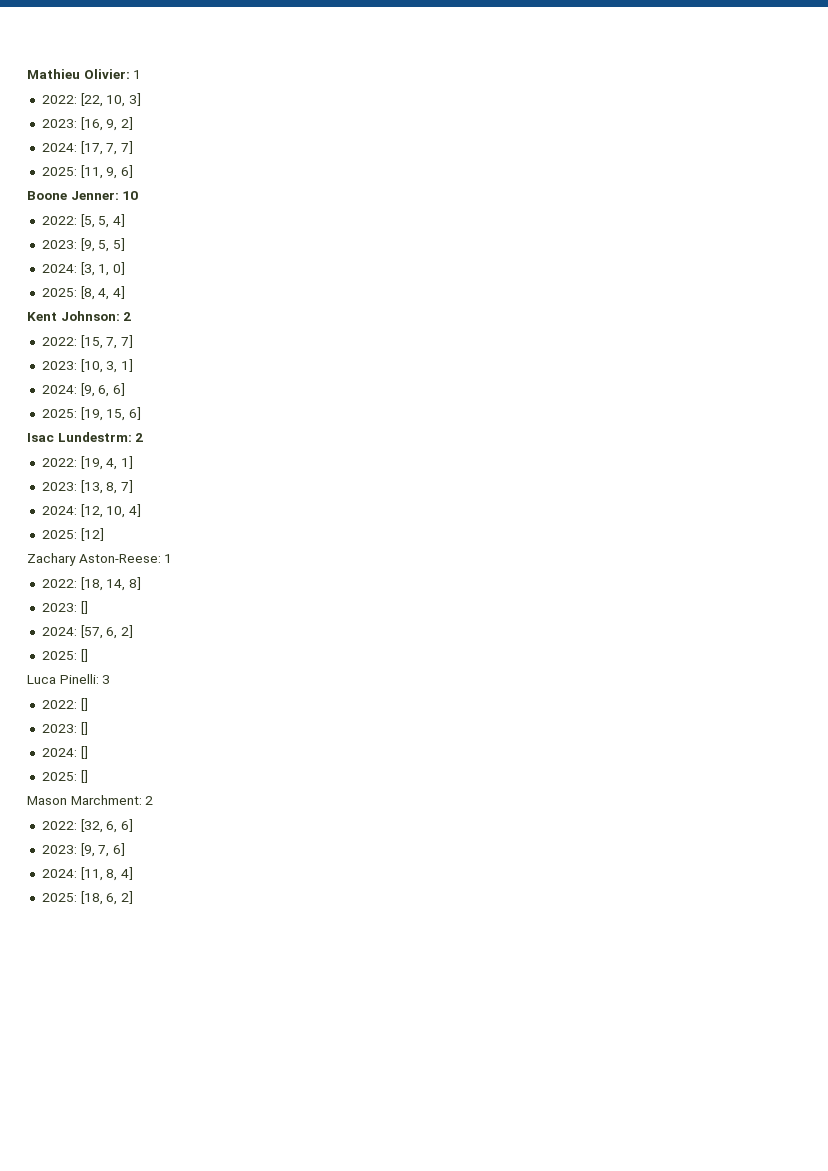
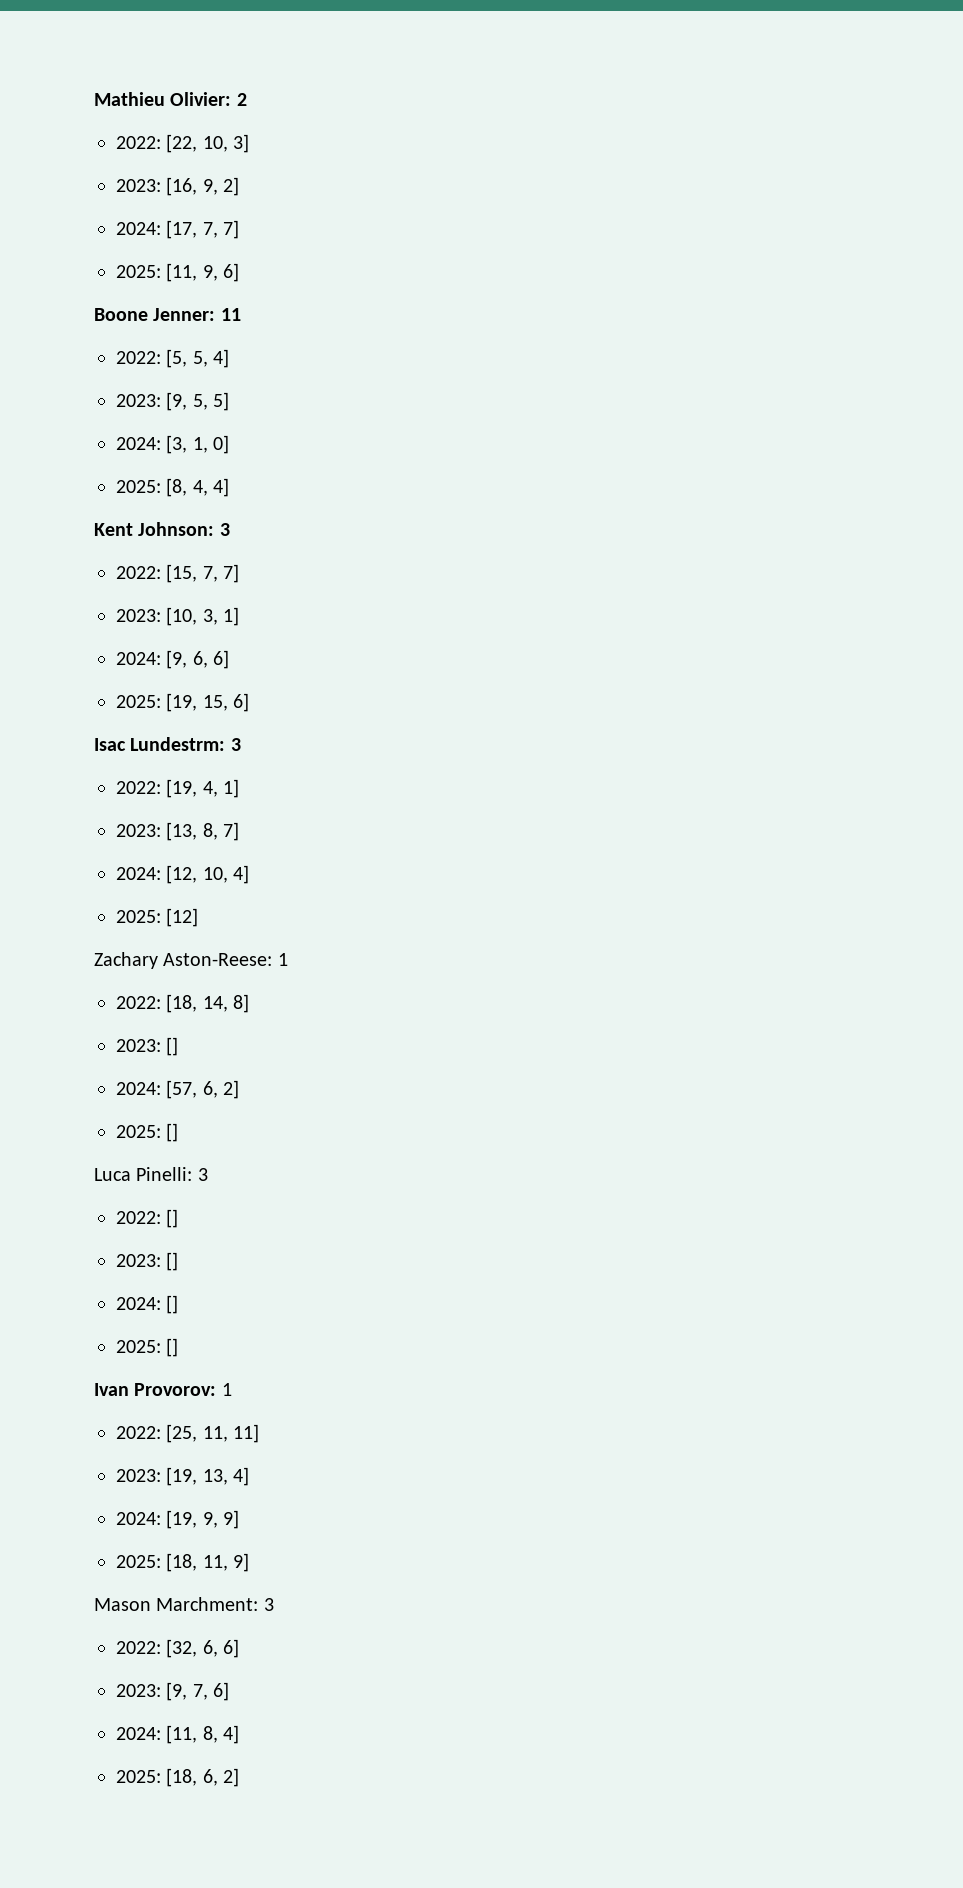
[133,70,142,79] 1 -> [236,93,247,106] 2
[122,191,139,200] 10 -> [220,308,241,321] 11
[123,312,132,321] 2 -> [219,523,230,536] 3
[135,433,144,442] 2 -> [230,738,241,751] 3
(88, 776) none -> [94,1383,232,1396] [116,1424,260,1443] [116,1467,250,1486] [116,1510,240,1529] [116,1553,250,1572] // Ivan Provorov: 1 // 2022: [25, 11, 11] // 2023: [19, 13, 4] // 2024: [19, 9, 9] // 2025: [18, 11, 9]
[145,796,154,805] 2 -> [263,1598,274,1611] 3

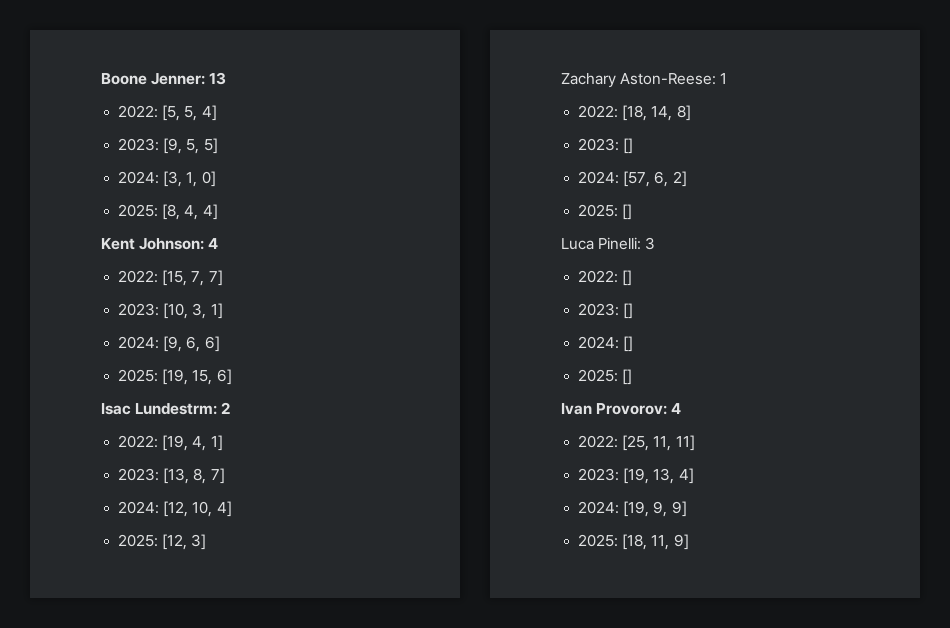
[94,92,247,106] [116,134,250,153] [116,177,240,196] [116,220,240,239] [116,263,240,282] Mathieu Olivier: 2 // 2022: [22, 10, 3] // 2023: [16, 9, 2] // 2024: [17, 7, 7] // 2025: [11, 9, 6] // -> (101, 79) none
[220,308,241,321] 11 -> [209,72,227,85] 13
[219,523,230,536] 3 -> [208,238,219,249] 4
[230,738,241,751] 3 -> [221,402,231,414] 2
[166,908,199,927] [12] -> [162,534,207,550] [12, 3]
[221,1383,232,1396] 1 -> [671,403,682,414] 4
[94,1597,274,1611] [116,1639,240,1658] [116,1682,230,1701] [116,1725,240,1744] [116,1768,240,1787] // Mason Marchment: 3 // 2022: [32, 6, 6] // 2023: [9, 7, 6] // 2024: [11, 8, 4] // 2025: [18, 6, 2] -> (689, 542) none

